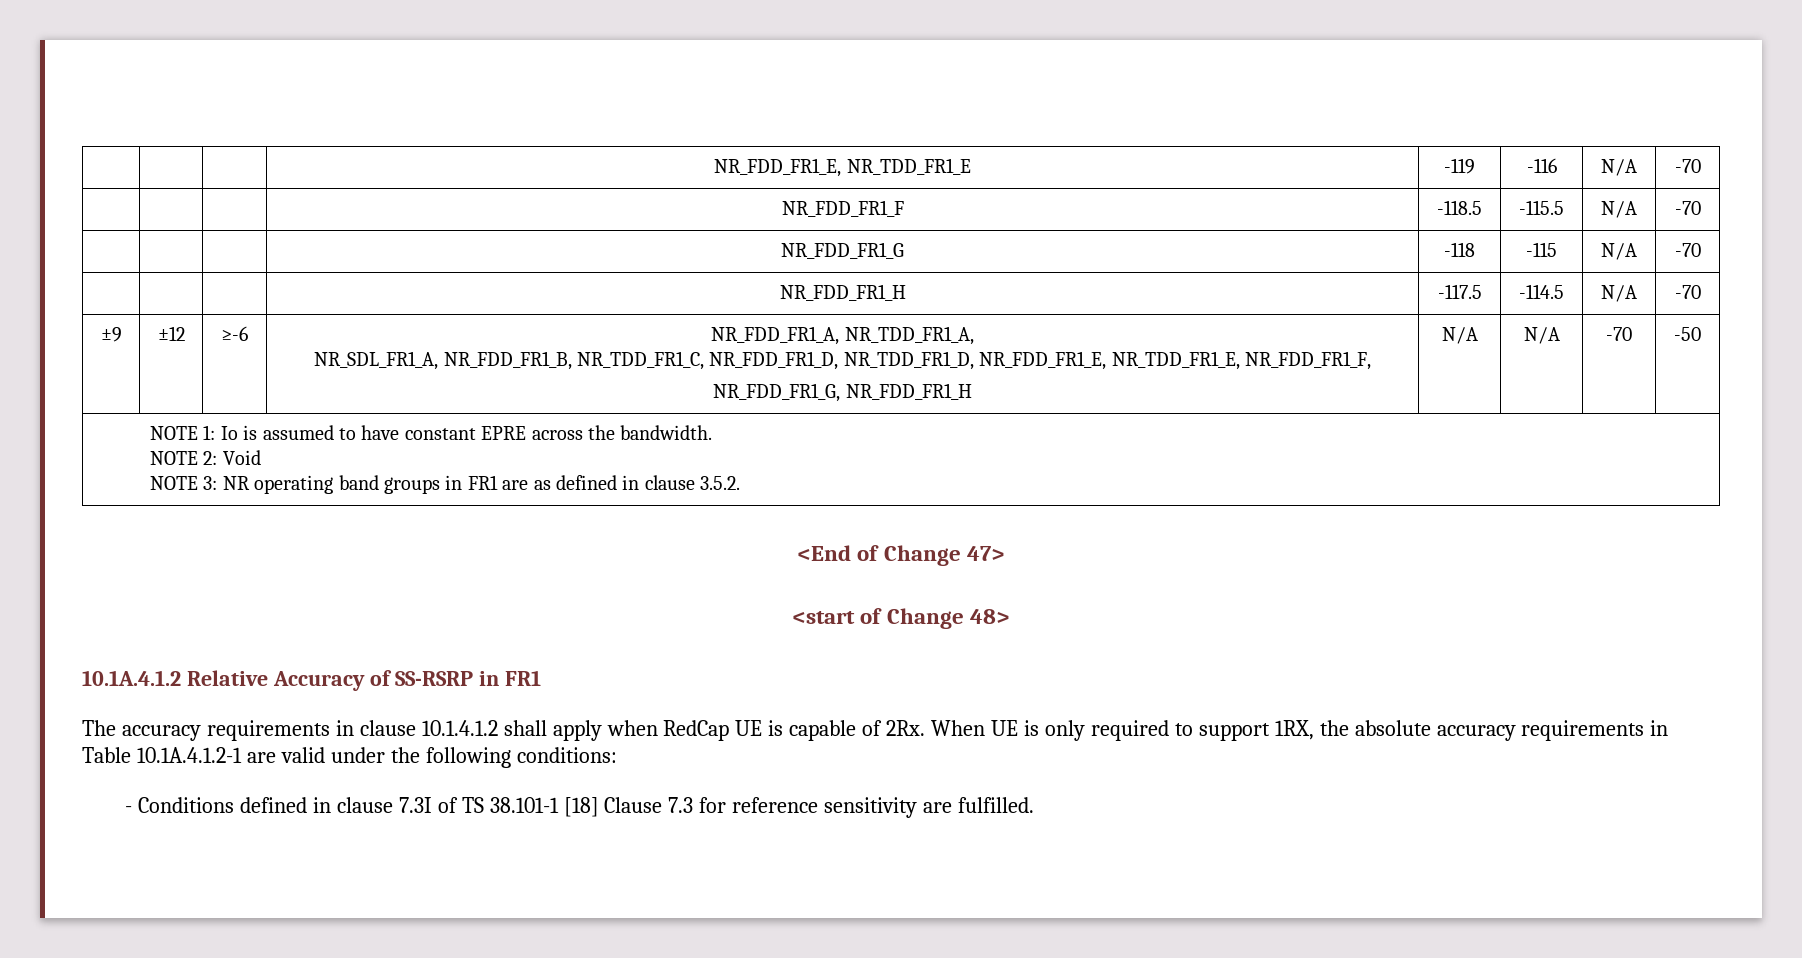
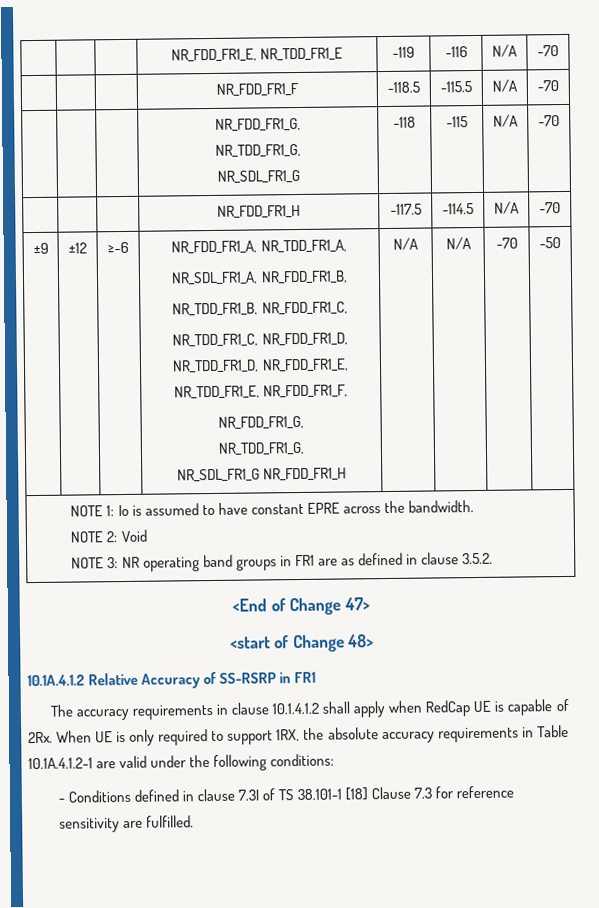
[781,242,904,259] NR_FDD_FR1_G -> [215,117,301,132] [215,143,301,158] [216,169,300,184] NR_FDD_FR1_G, // NR_TDD_FR1_G, // NR_SDL_FR1_G
(572, 360) none -> [172,301,348,317] // NR_TDD_FR1_B, NR_FDD_FR1_C, //
(841, 392) none -> [218,441,305,456] [176,468,260,483] // NR_TDD_FR1_G, // NR_SDL_FR1_G

